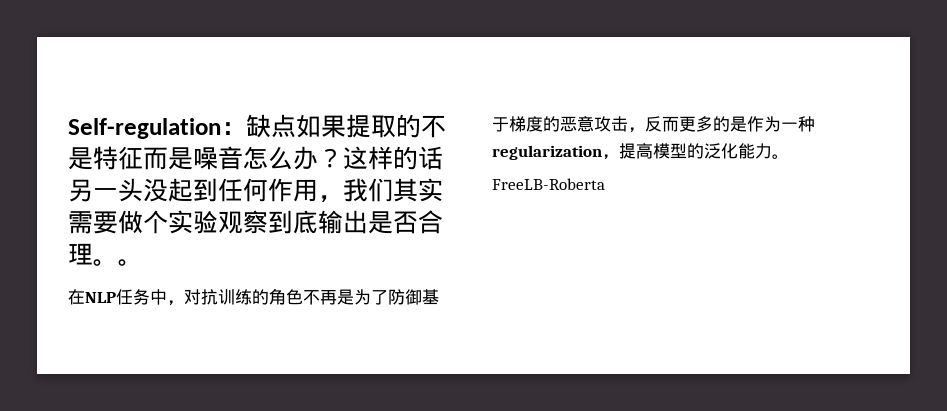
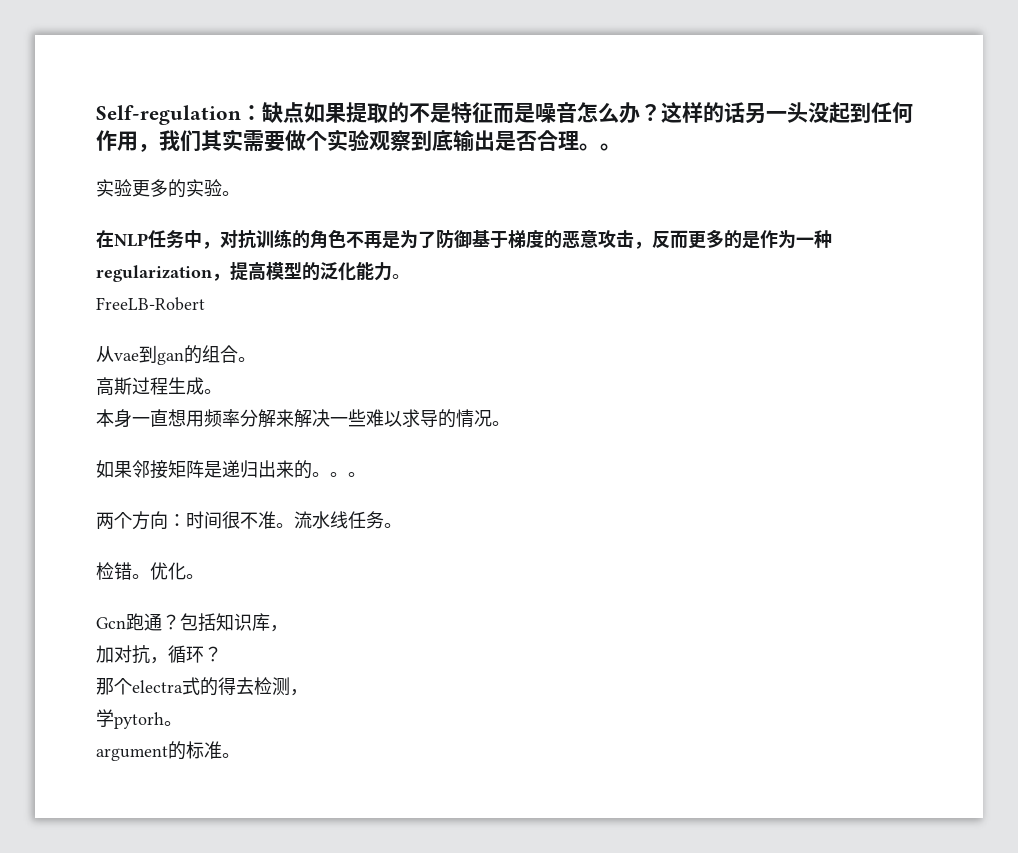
(143, 262) none -> [96,179,240,198] // 实验更多的实验。
[492,178,605,190] FreeLB-Roberta -> [96,297,205,311] [96,345,256,365] [96,377,222,396] [96,409,510,428] [96,460,366,479] [96,511,402,530] [96,562,204,580] [96,613,288,632] [96,645,222,664] [96,677,308,696] [96,709,182,729] [96,741,240,761] FreeLB-Robert // 从vae到gan的组合。 // 高斯过程生成。 // 本身一直想用频率分解来解决一些难以求导的情况。 // 如果邻接矩阵是递归出来的。。。 // 两个方向：时间很不准。流水线任务。 // 检错。优化。 // Gcn跑通？包括知识库， // 加对抗，循环？ // 那个electra式的得去检测， // 学pytorh。 // argument的标准。

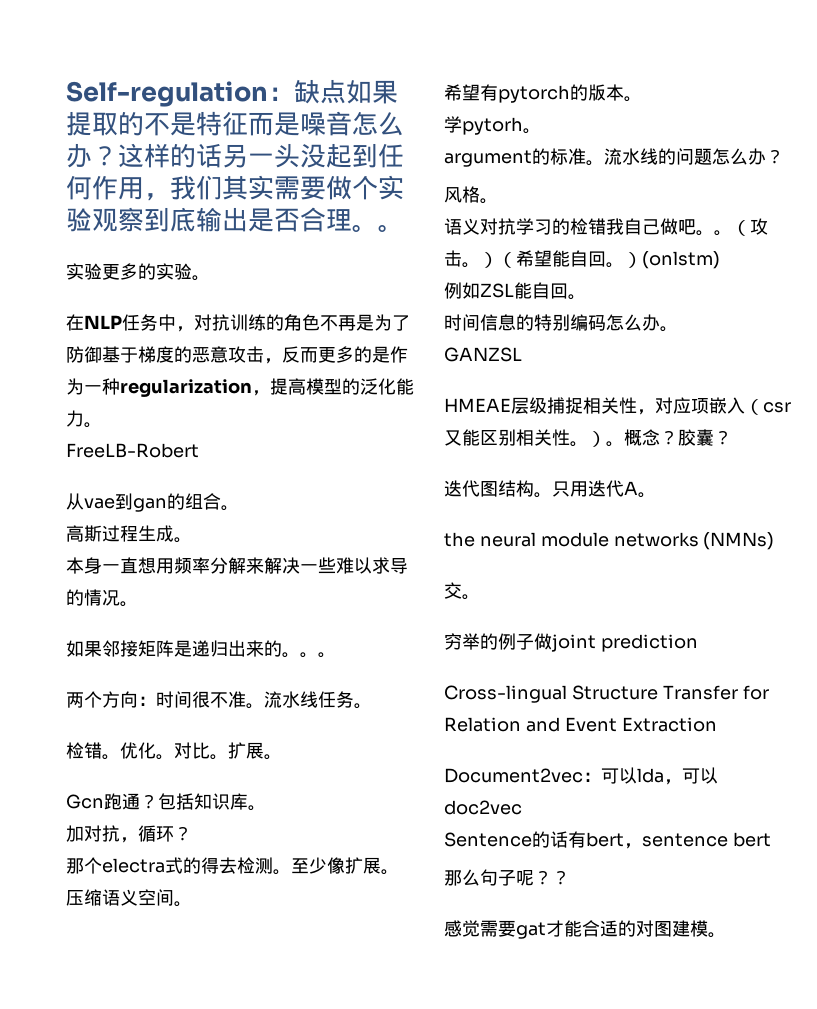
(204, 576) none -> [174,742,282,760] 对比。扩展。
[270,625,288,632] ， -> [248,805,266,811] 。
[290,689,308,696] ， -> [273,857,399,875] [66,889,192,907] [444,84,642,103] 。至少像扩展。压缩语义空间。 // 希望有pytorch的版本。
(240, 755) none -> [604,148,784,165] [444,186,498,204] [444,218,768,236] [444,250,720,269] [444,282,586,300] [444,314,678,332] [444,347,522,362] [444,397,791,415] [444,429,732,447] [444,480,656,498] [444,532,775,550] [444,582,480,600] [444,633,698,652] [444,685,769,703] [444,717,717,732] [444,767,718,785] [444,800,522,815] [444,831,771,849] [444,869,570,886] [444,920,726,939] 流水线的问题怎么办？ // 风格。 // 语义对抗学习的检错我自己做吧。。（攻击。）（希望能自回。）(onlstm) // 例如ZSL能自回。 // 时间信息的特别编码怎么办。 // GANZSL // HMEAE层级捕捉相关性，对应项嵌入（csr又能区别相关性。）。概念？胶囊？ // 迭代图结构。只用迭代A。 // the neural module networks (NMNs) // 交。 // 穷举的例子做joint prediction // Cross-lingual Structure Transfer for Relation and Event Extraction // Document2vec：可以lda，可以doc2vec // Sentence的话有bert，sentence bert // 那么句子呢？？ // 感觉需要gat才能合适的对图建模。

